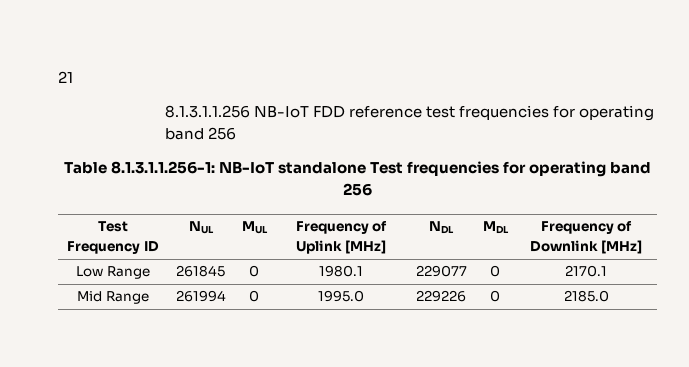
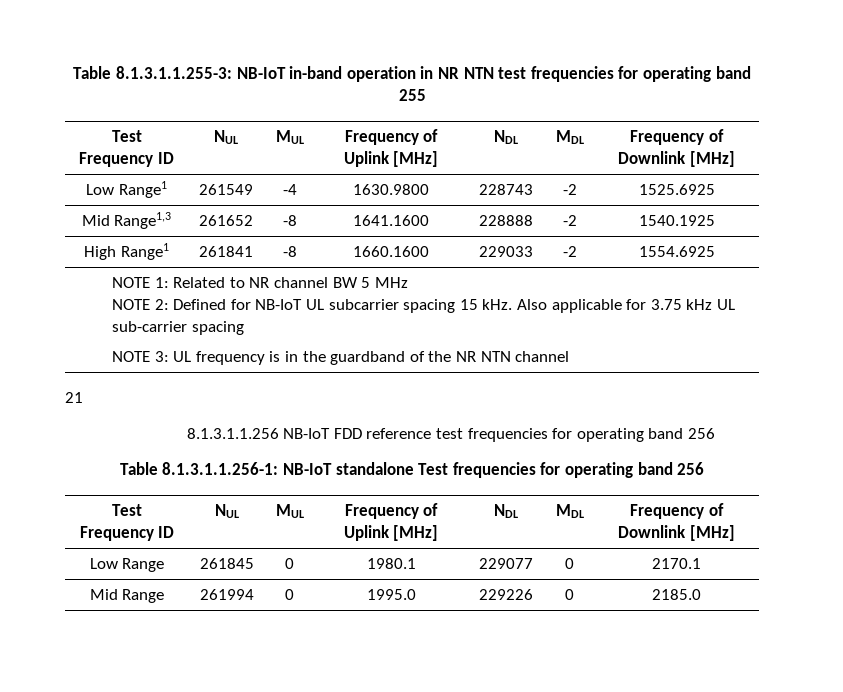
(58, 77) none -> [73,66,751,82] [398,89,426,101] [111,130,142,142] [79,152,174,167] [214,130,238,144] [275,130,304,144] [344,129,439,145] [343,151,439,167] [494,130,518,144] [555,130,584,144] [630,129,724,145] [618,151,735,167] [86,181,167,198] [199,184,253,195] [282,184,297,195] [353,184,429,195] [479,184,533,195] [562,184,577,195] [638,184,715,195] [81,212,172,229] [199,215,253,226] [282,215,297,226] [353,215,429,226] [479,215,533,226] [562,215,577,226] [638,215,715,226] [84,243,169,260] [199,246,253,257] [282,246,297,257] [353,246,429,257] [479,246,533,257] [562,246,577,257] [638,246,715,257] [112,277,408,288] [112,299,735,313] [112,321,244,335] [112,351,570,365] Table 8.1.3.1.1.255-3: NB-IoT in-band operation in NR NTN test frequencies for operating band 255 // Test Frequency ID | NUL | MUL | Frequency of Uplink [MHz] | NDL | MDL | Frequency of Downlink [MHz] // Low Range1 | 261549 | -4 | 1630.9800 | 228743 | -2 | 1525.6925 // Mid Range1,3 | 261652 | -8 | 1641.1600 | 228888 | -2 | 1540.1925 // High Range1 | 261841 | -8 | 1660.1600 | 229033 | -2 | 1554.6925 // NOTE 1: Related to NR channel BW 5 MHz // NOTE 2: Defined for NB-IoT UL subcarrier spacing 15 kHz. Also applicable for 3.75 kHz UL sub-carrier spacing // NOTE 3: UL frequency is in the guardband of the NR NTN channel //

